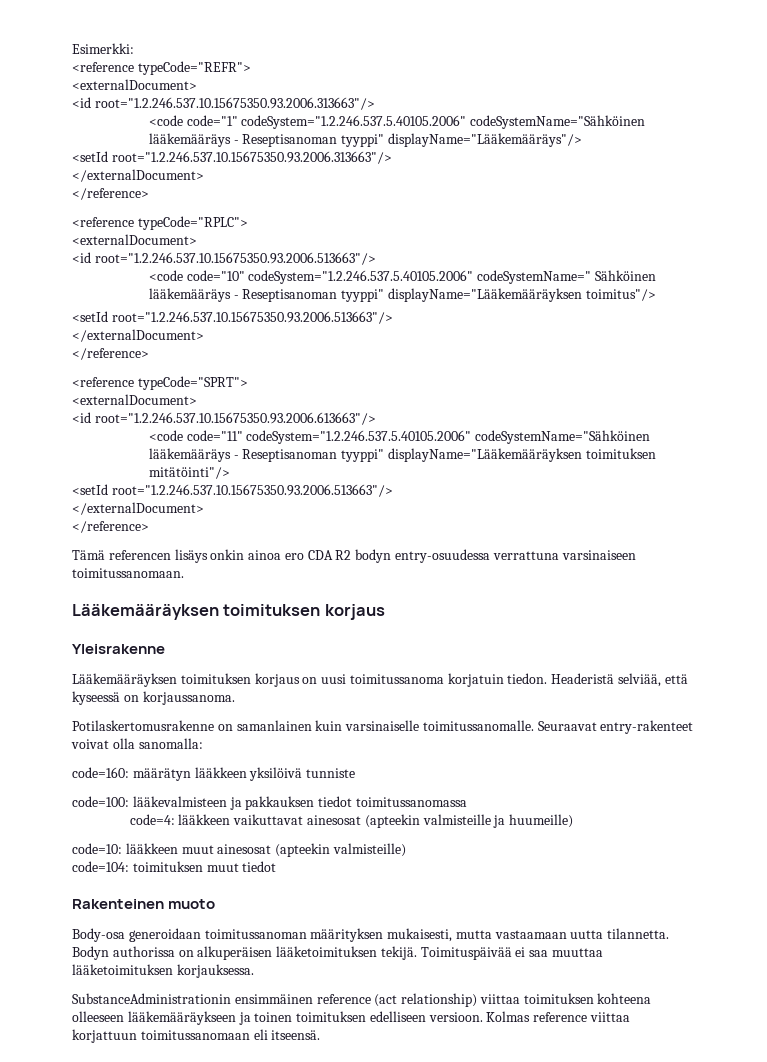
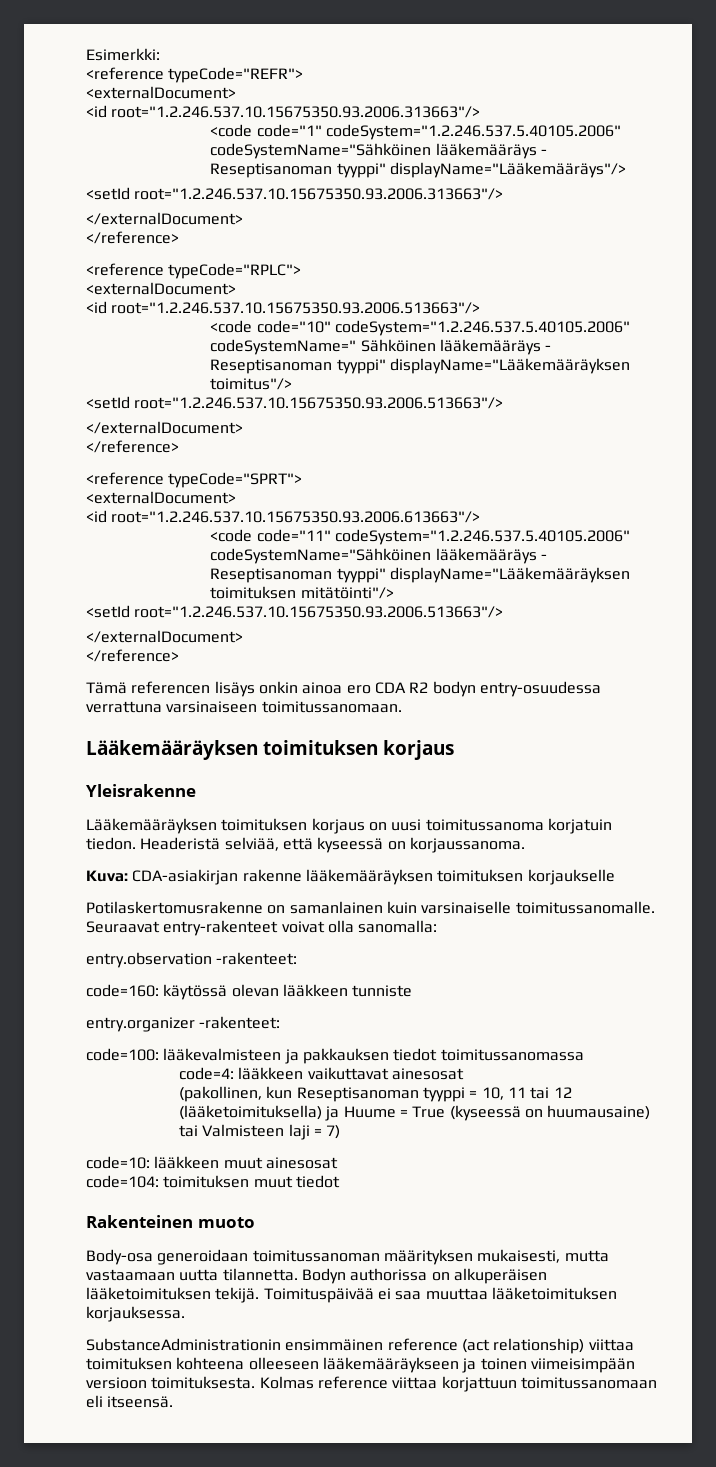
(235, 698) none -> [86,869,615,885] // Kuva: CDA-asiakirjan rakenne lääkemääräyksen toimituksen korjaukselle
(203, 743) none -> [86,952,298,968] // entry.observation -rakenteet:
[132,767,303,781] määrätyn lääkkeen yksilöivä -> [163,984,348,1000] käytössä olevan lääkkeen
(356, 773) none -> [86,1016,281,1032] // entry.organizer -rakenteet:
[364,814,574,828] (apteekin valmisteille ja huumeille) -> [179,1086,572,1102] [179,1105,651,1121] [179,1124,341,1140] // (pakollinen, kun Reseptisanoman tyyppi = 10, 11 tai 12 (lääketoimituksella) ja Huume = True (kyseessä on huumausaine) tai Valmisteen laji = 7)
[275,843,406,857] (apteekin valmisteille) -> (338, 1163) none
[296,1011,483,1022] toimituksen edelliseen versioon. -> [530,1358,635,1373] [86,1376,256,1389] viimeisimpään versioon toimituksesta.

